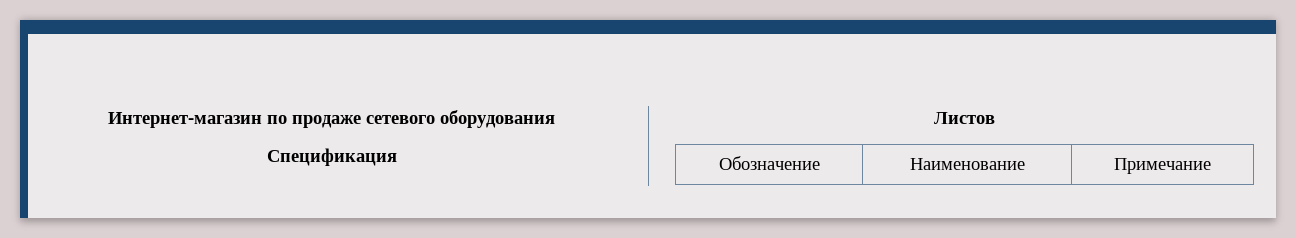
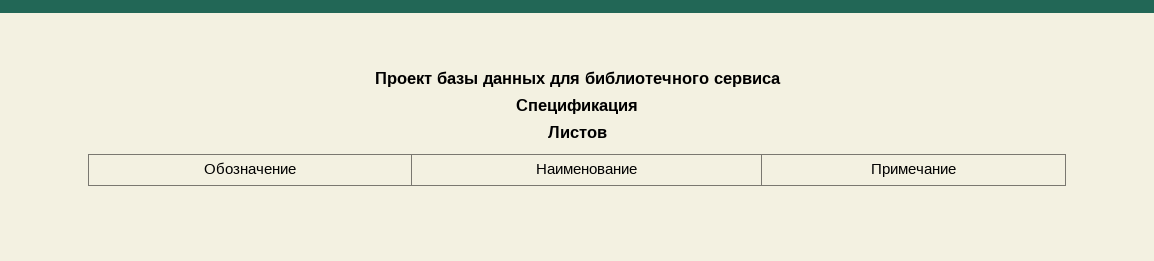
[108,110,555,128] Интернет-магазин по продаже сетевого оборудования -> [374,71,781,87] Проект базы данных для библиотечного сервиса

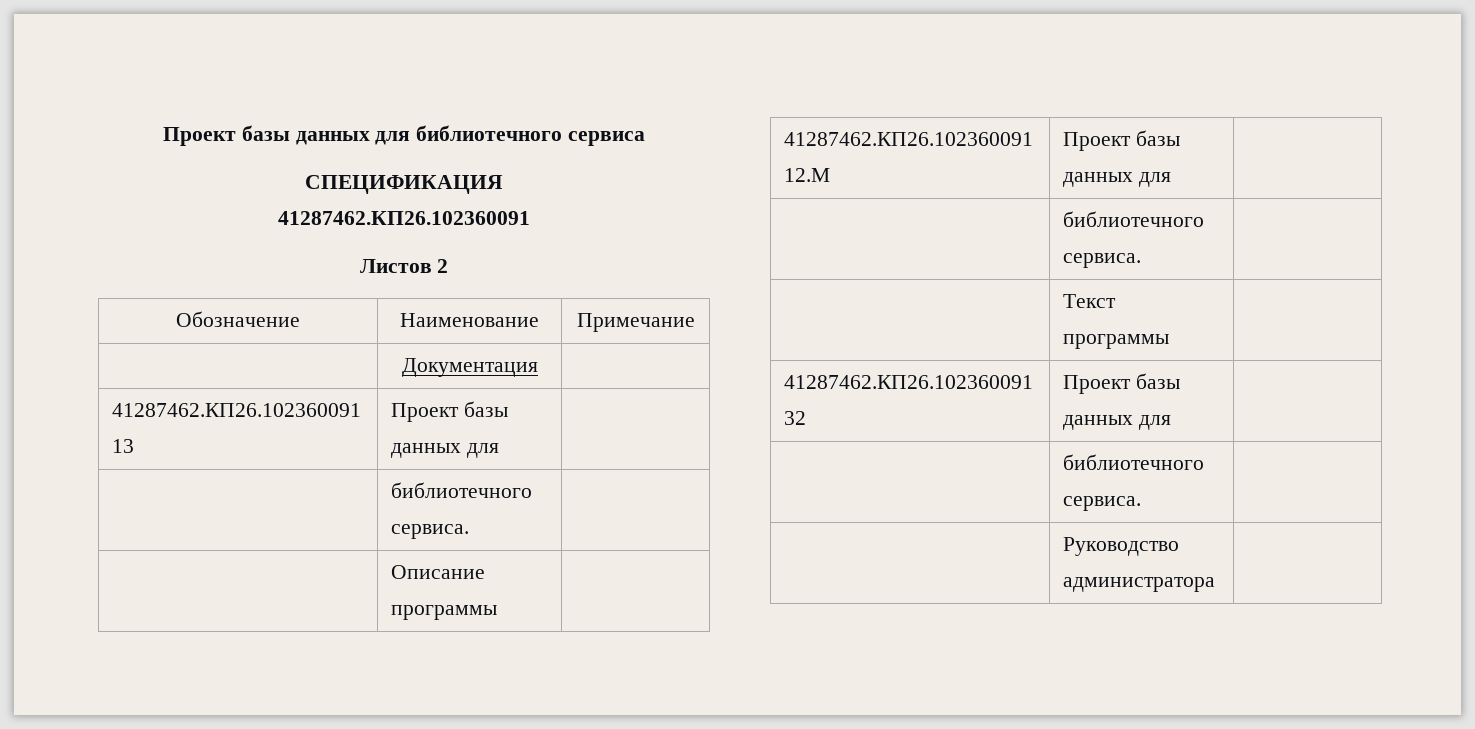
[516,99,638,114] Спецификация -> [305,175,503,194] [278,211,530,225] СПЕЦИФИКАЦИЯ // 41287462.КП26.102360091
(607, 132) none -> [437,259,449,273] 2
(956, 170) none -> [401,358,538,377] [112,403,362,417] [112,439,135,453] [391,401,509,422] [391,443,500,458] [391,482,533,498] [391,524,470,539] [391,565,486,579] [391,605,498,620] [784,132,1034,146] [784,168,831,182] [1063,130,1181,151] [1063,172,1172,187] [1063,211,1205,227] [1063,253,1142,268] [1063,294,1117,308] [1063,334,1170,349] [784,375,1034,389] [784,411,807,425] [1063,373,1181,394] [1063,415,1172,430] [1063,454,1205,470] [1063,496,1142,511] [1063,537,1180,556] [1063,577,1216,592] // | Документация | // 41287462.КП26.102360091 13 | Проект базы данных для | // | библиотечного сервиса. | // | Описание программы | // 41287462.КП26.102360091 12.М | Проект базы данных для | // | библиотечного сервиса. | // | Текст программы | // 41287462.КП26.102360091 32 | Проект базы данных для | // | библиотечного сервиса. | // | Руководство администратора |

